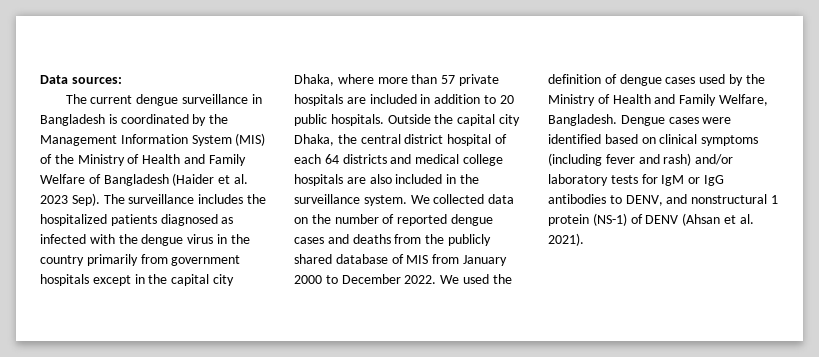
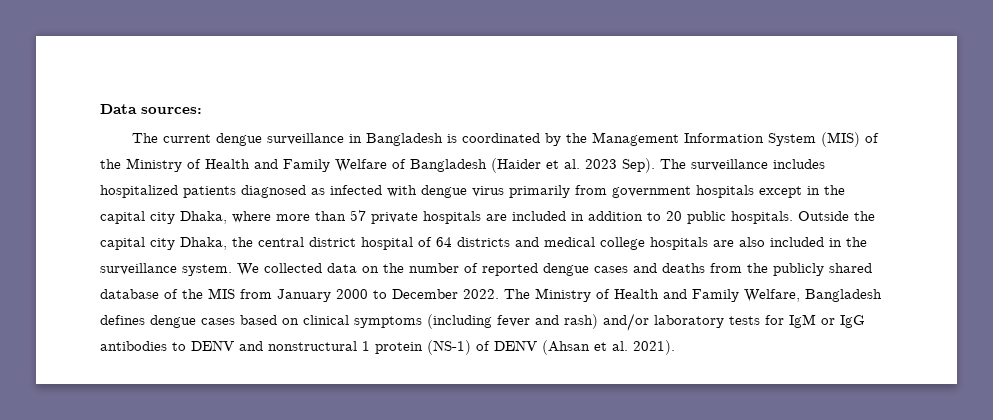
[246,194,266,204] the -> (825, 164) none
[118,234,138,244] the -> (417, 191) none
[216,234,250,244] [40,255,84,266] in the country -> (504, 191) none
[294,154,321,164] each -> (432, 242) none
(404, 259) none -> [182,289,203,299] the
[440,274,512,284] [548,74,765,86] We used the definition of dengue cases used by the -> [504,289,530,299] The
[548,114,732,126] [548,134,601,144] Bangladesh. Dengue cases were identified -> [805,289,882,302] [100,315,235,328] Bangladesh defines dengue cases
[625,195,663,206] DENV, -> [191,340,234,351] DENV

